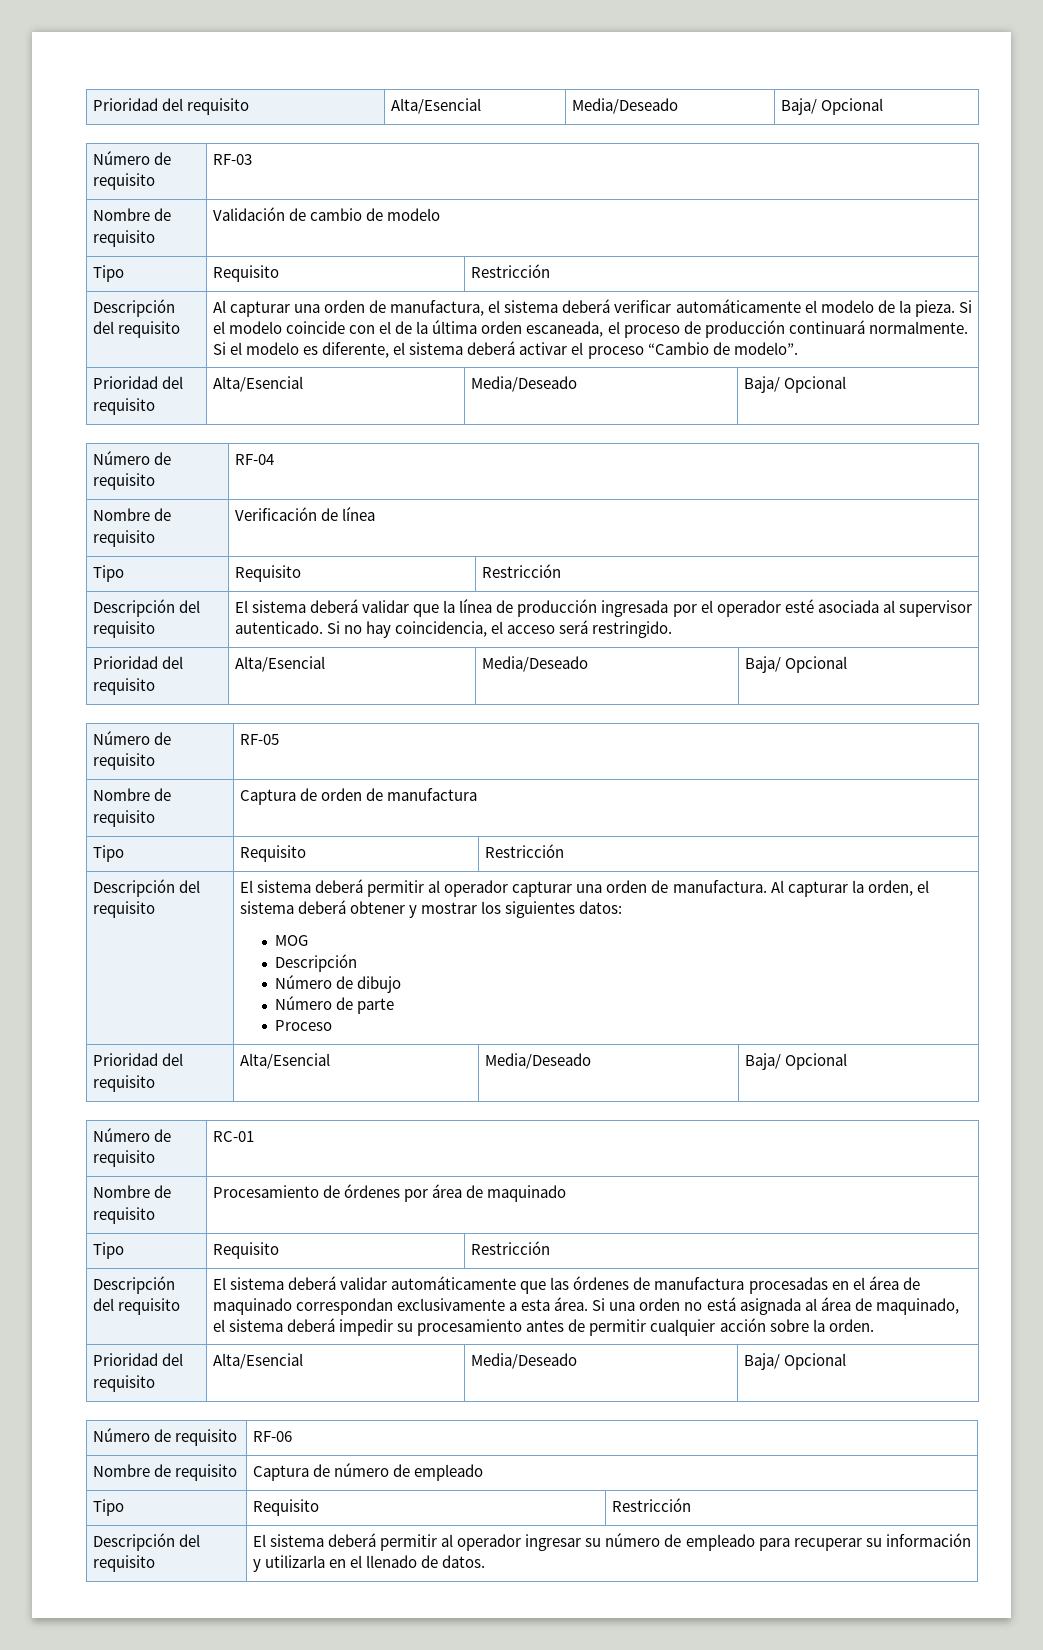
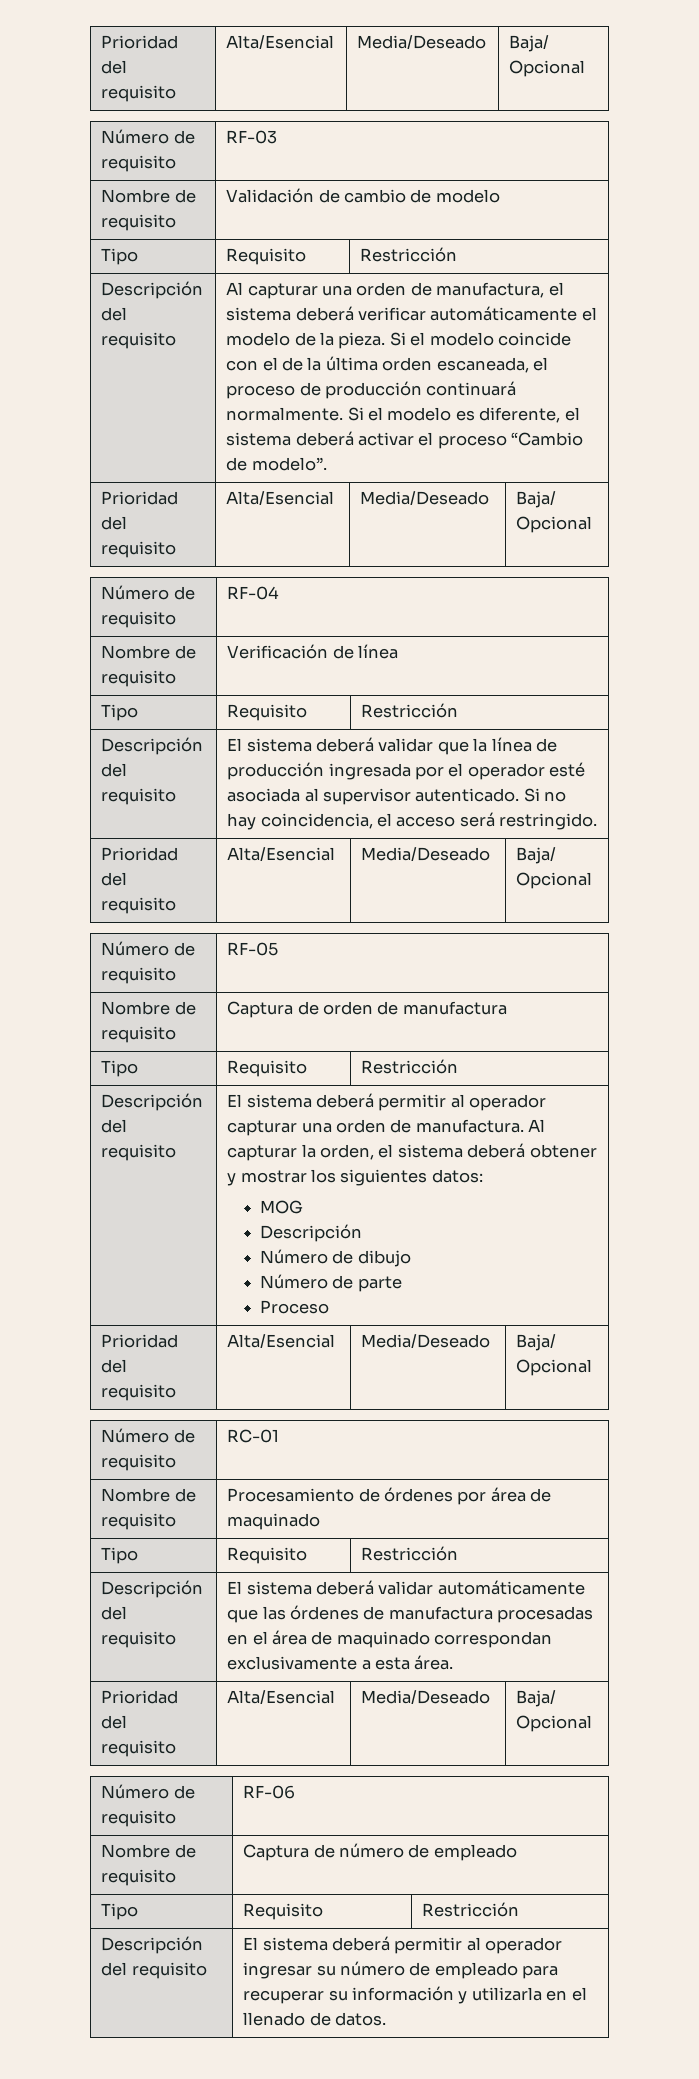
[592,1297,959,1315] [213,1318,874,1336] Si una orden no está asignada al área de maquinado, el sistema deberá impedir su procesamiento antes de permitir cualquier acción sobre la orden. -> (454, 1662) none

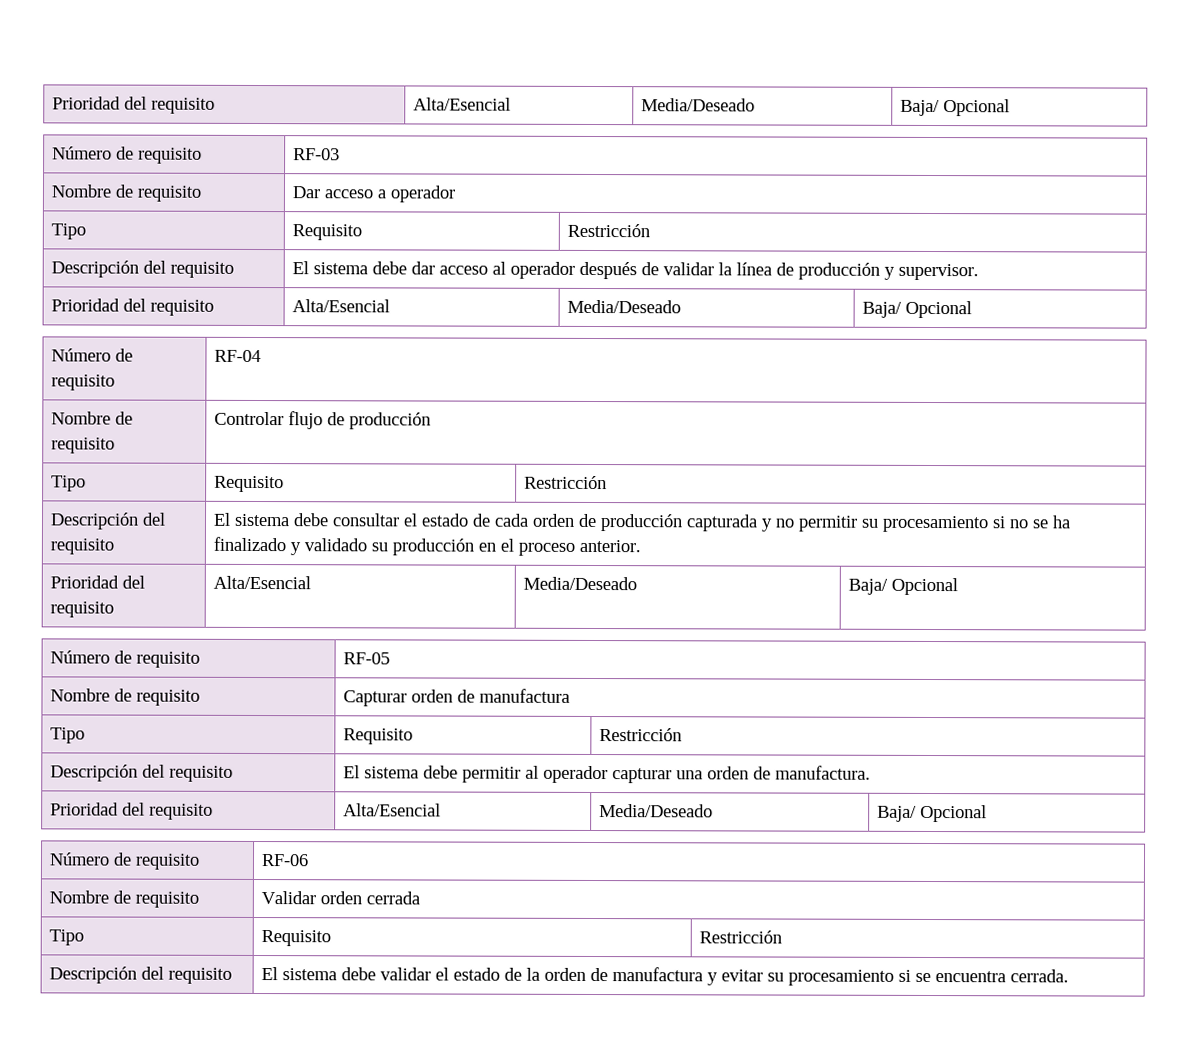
[226,188,500,203] [101,248,139,265] [226,248,307,265] [360,247,458,262] [101,281,204,299] [101,307,128,321] [101,332,177,349] [226,282,564,299] [226,306,597,321] [226,332,572,349] [226,356,549,373] [226,381,517,399] [226,407,580,423] [226,431,584,449] [226,457,327,471] Validación de cambio de modelo // Tipo | Requisito | Restricción // Descripción del requisito | Al capturar una orden de manufactura, el sistema deberá verificar automáticamente el modelo de la pieza. Si el modelo coincide con el de la última orden escaneada, el proceso de producción continuará normalmente. Si el modelo es diferente, el sistema deberá activar el proceso “Cambio de modelo”. -> [291,185,455,203] [50,223,86,240] [291,224,362,241] [566,223,650,238] [50,260,234,278] [291,261,979,281] Dar acceso a operador // Tipo | Requisito | Restricción // Descripción del requisito | El sistema debe dar acceso al operador después de validar la línea de producción y supervisor.
[227,644,398,659] [101,704,139,721] [227,704,308,721] [361,703,459,718] [101,737,204,755] [101,763,128,777] [101,788,177,805] [227,737,558,755] [227,762,586,780] [227,788,567,805] [227,812,598,830] Verificación de línea // Tipo | Requisito | Restricción // Descripción del requisito | El sistema deberá validar que la línea de producción ingresada por el operador esté asociada al supervisor autenticado. Si no hay coincidencia, el acceso será restringido. -> [213,411,431,430] [50,475,86,492] [213,475,284,493] [523,475,607,490] [49,512,166,530] [49,538,114,555] [212,512,1071,533] [212,536,641,556] Controlar flujo de producción // Tipo | Requisito | Restricción // Descripción del requisito | El sistema debe consultar el estado de cada orden de producción capturada y no permitir su procesamiento si no se ha finalizado y validado su producción en el proceso anterior.
[227,1001,319,1018] Captura de -> [342,690,407,707] Capturar
[315,1093,374,1108] deberá -> [422,765,458,779] debe
[528,1119,546,1132] [227,1143,597,1161] [227,1169,483,1186] [259,1200,303,1214] [259,1224,362,1242] [259,1249,411,1267] [259,1274,402,1292] [259,1300,329,1314] [101,1334,179,1348] [101,1359,128,1373] [101,1384,177,1401] [227,1334,336,1348] [361,1334,491,1348] [516,1334,557,1351] [516,1359,593,1376] [101,1428,195,1443] [101,1454,177,1471] [227,1429,280,1443] [101,1488,196,1502] [101,1513,177,1530] [227,1487,552,1505] [227,1513,321,1530] [101,1547,139,1564] [227,1547,308,1564] [361,1546,459,1561] [101,1580,204,1598] [101,1606,128,1620] [101,1631,177,1648] [227,1580,585,1595] [227,1605,594,1623] [227,1630,553,1648] [227,1655,454,1670] Al capturar la orden, el sistema deberá obtener y mostrar los siguientes datos: // MOG // Descripción // Número de dibujo // Número de parte // Proceso // Prioridad del requisito | Alta/Esencial | Media/Deseado | Baja/ Opcional // Número de requisito | RC-01 // Nombre de requisito | Procesamiento de órdenes por área de maquinado // Tipo | Requisito | Restricción // Descripción del requisito | El sistema deberá validar automáticamente que las órdenes de manufactura procesadas en el área de maquinado correspondan exclusivamente a esta área. -> (871, 772) none
[243,1843,517,1861] [101,1903,139,1920] [243,1903,324,1920] [422,1902,520,1917] [101,1936,204,1954] [101,1962,207,1979] [243,1936,563,1954] [243,1961,559,1979] [243,1986,587,2004] [243,2012,386,2026] Captura de número de empleado // Tipo | Requisito | Restricción // Descripción del requisito | El sistema deberá permitir al operador ingresar su número de empleado para recuperar su información y utilizarla en el llenado de datos. -> [260,891,420,905] [48,929,84,946] [260,930,331,947] [698,930,782,944] [48,966,232,984] [260,967,1069,986] Validar orden cerrada // Tipo | Requisito | Restricción // Descripción del requisito | El sistema debe validar el estado de la orden de manufactura y evitar su procesamiento si se encuentra cerrada.

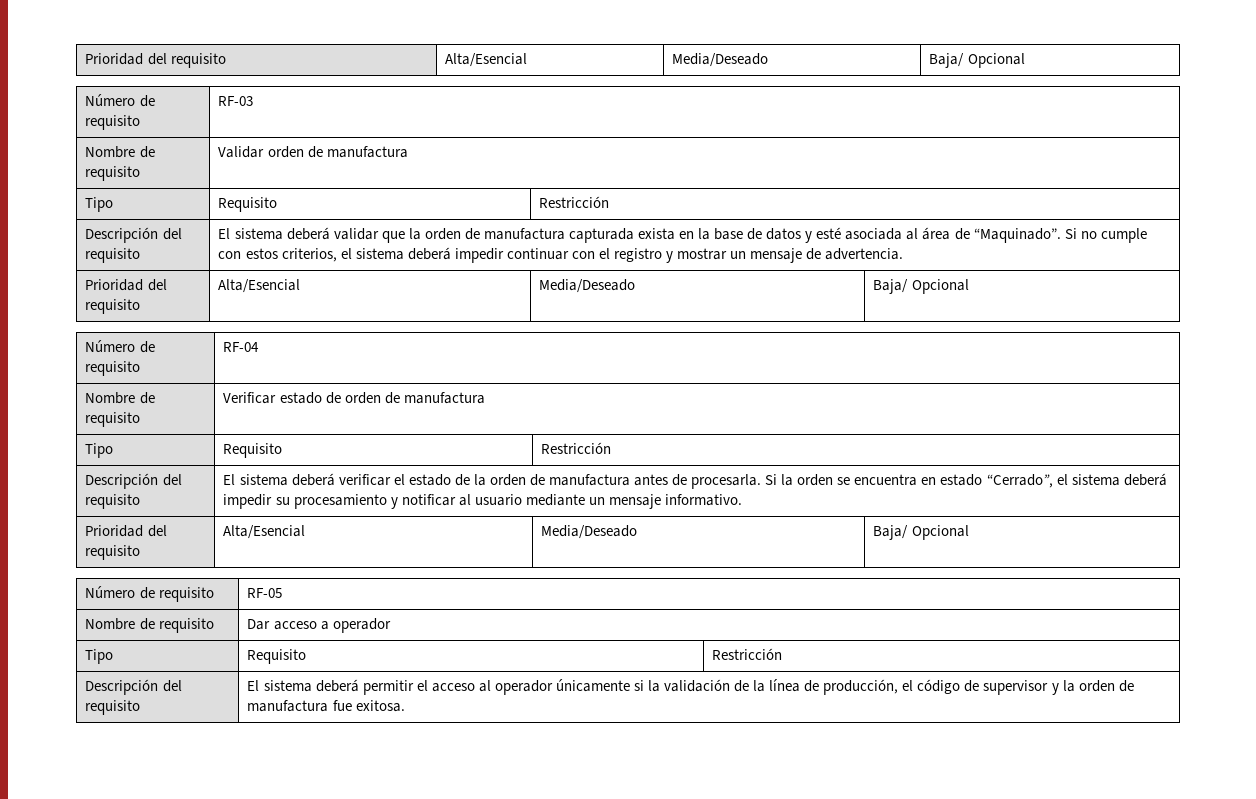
(340, 154) none -> [85,146,155,158] [85,166,141,181] [218,146,408,158] [85,197,114,212] [218,197,278,212] [539,196,610,208] [85,227,182,243] [85,248,141,263] [218,227,1147,243] [218,247,904,263] [85,279,167,291] [85,299,141,314] [218,279,301,293] [539,279,636,293] [873,279,969,294] [85,340,155,353] [85,361,141,376] [223,342,260,352] [85,392,155,404] [85,412,141,427] [223,392,485,404] [85,443,114,458] [223,443,283,458] [541,442,612,454] [85,473,182,489] [85,494,141,509] [223,473,1167,489] [223,494,742,509] [85,525,167,537] [85,545,141,560] [223,525,306,539] [541,525,638,539] [873,525,969,540] [85,586,214,602] [247,588,283,598] // Nombre de requisito | Validar orden de manufactura // Tipo | Requisito | Restricción // Descripción del requisito | El sistema deberá validar que la orden de manufactura capturada exista en la base de datos y esté asociada al área de “Maquinado”. Si no cumple con estos criterios, el sistema deberá impedir continuar con el registro y mostrar un mensaje de advertencia. // Prioridad del requisito | Alta/Esencial | Media/Deseado | Baja/ Opcional // Número de requisito | RF-04 // Nombre de requisito | Verificar estado de orden de manufactura // Tipo | Requisito | Restricción // Descripción del requisito | El sistema deberá verificar el estado de la orden de manufactura antes de procesarla. Si la orden se encuentra en estado “Cerrado”, el sistema deberá impedir su procesamiento y notificar al usuario mediante un mensaje informativo. // Prioridad del requisito | Alta/Esencial | Media/Deseado | Baja/ Opcional // Número de requisito | RF-05
[371,261,979,281] [50,298,214,316] [291,299,390,313] [566,299,681,314] [861,300,972,319] [50,348,133,362] [50,374,115,391] [213,349,261,363] [50,411,133,425] [50,437,115,454] [213,411,431,430] [50,475,86,492] [213,475,284,493] [523,475,607,490] [49,512,166,530] [49,538,114,555] [212,512,1071,533] [212,536,641,556] [49,575,145,589] [49,601,114,618] [212,575,311,590] [522,576,637,591] [847,577,958,596] [49,650,200,668] [342,652,390,665] [49,688,200,706] [342,688,570,707] [49,727,85,744] [342,728,413,745] [598,728,682,742] [49,764,233,782] [342,765,871,784] [49,802,213,820] [342,803,441,817] [598,804,713,818] [876,804,987,823] [48,852,200,870] [260,854,309,867] [48,890,199,908] [260,891,420,905] [48,929,84,946] [260,930,331,947] [698,930,782,944] [48,966,232,984] [260,967,1069,986] debe dar acceso al operador después de validar la línea de producción y supervisor. // Prioridad del requisito | Alta/Esencial | Media/Deseado | Baja/ Opcional // Número de requisito | RF-04 // Nombre de requisito | Controlar flujo de producción // Tipo | Requisito | Restricción // Descripción del requisito | El sistema debe consultar el estado de cada orden de producción capturada y no permitir su procesamiento si no se ha finalizado y validado su producción en el proceso anterior. // Prioridad del requisito | Alta/Esencial | Media/Deseado | Baja/ Opcional // Número de requisito | RF-05 // Nombre de requisito | Capturar orden de manufactura // Tipo | Requisito | Restricción // Descripción del requisito | El sistema debe permitir al operador capturar una orden de manufactura. // Prioridad del requisito | Alta/Esencial | Media/Deseado | Baja/ Opcional // Número de requisito | RF-06 // Nombre de requisito | Validar orden cerrada // Tipo | Requisito | Restricción // Descripción del requisito | El sistema debe validar el estado de la orden de manufactura y evitar su procesamiento si se encuentra cerrada. -> [315,679,1134,695] [247,700,405,712] deberá permitir el acceso al operador únicamente si la validación de la línea de producción, el código de supervisor y la orden de manufactura fue exitosa.

